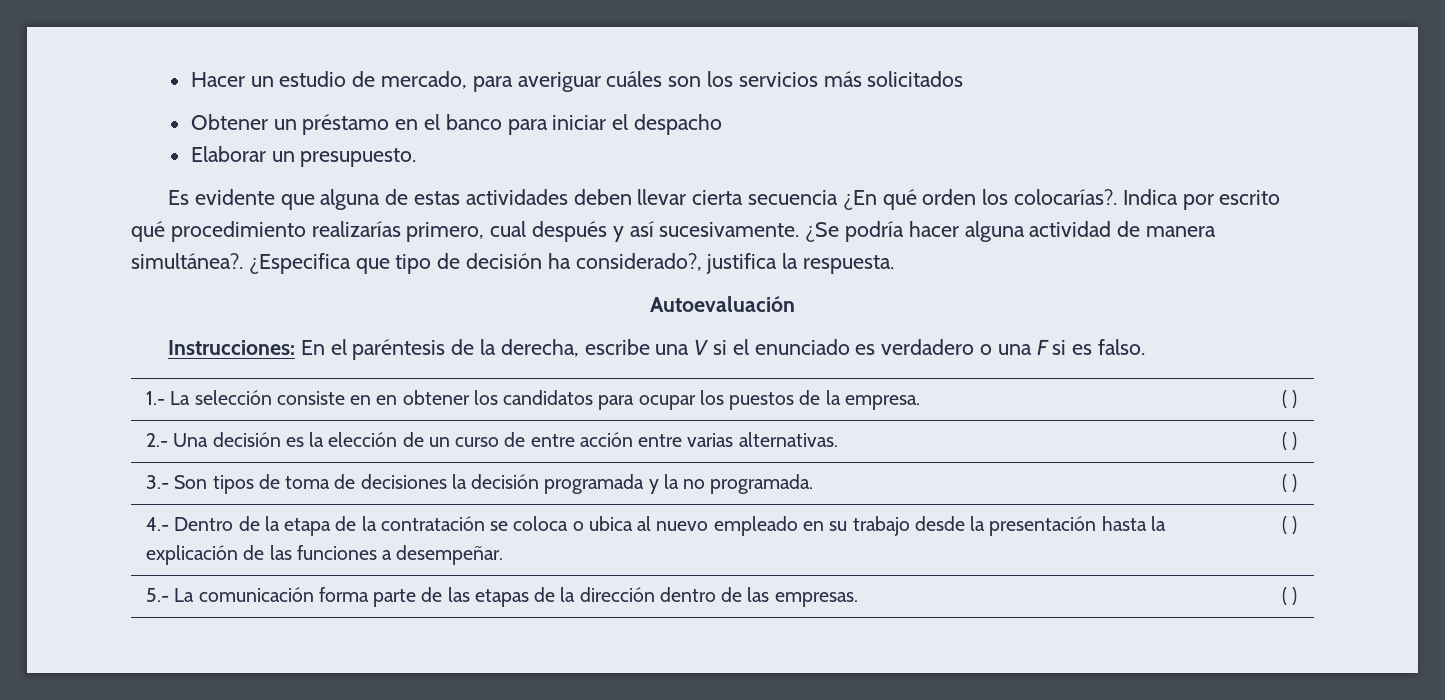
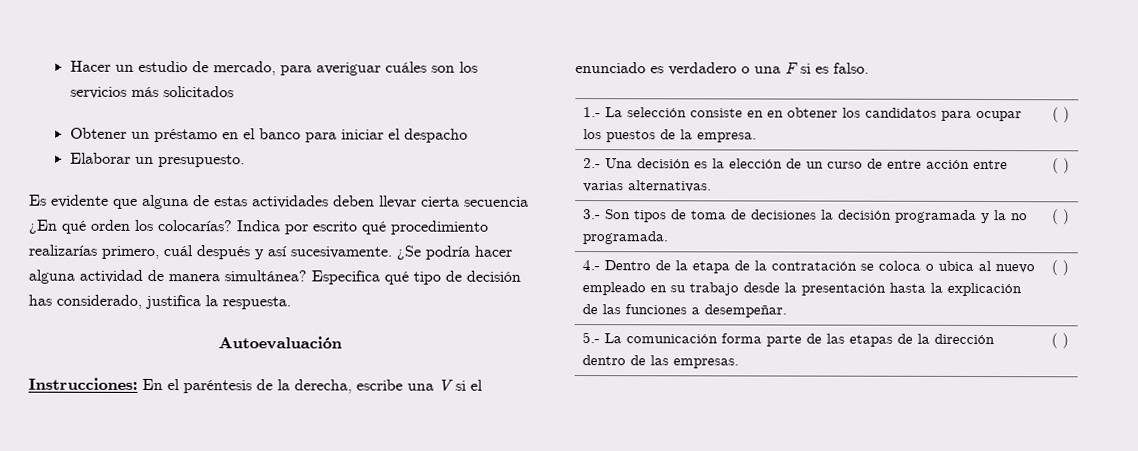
[1014,189,1118,205] colocarías?. -> [157,219,233,232] colocarías?
[490,221,527,237] cual -> [163,245,193,257] cuál
[131,253,390,274] simultánea?. ¿Especifica que -> [224,270,409,285] simultánea? Especifica qué
[547,253,702,271] ha considerado?, -> [28,294,142,309] has considerado,

